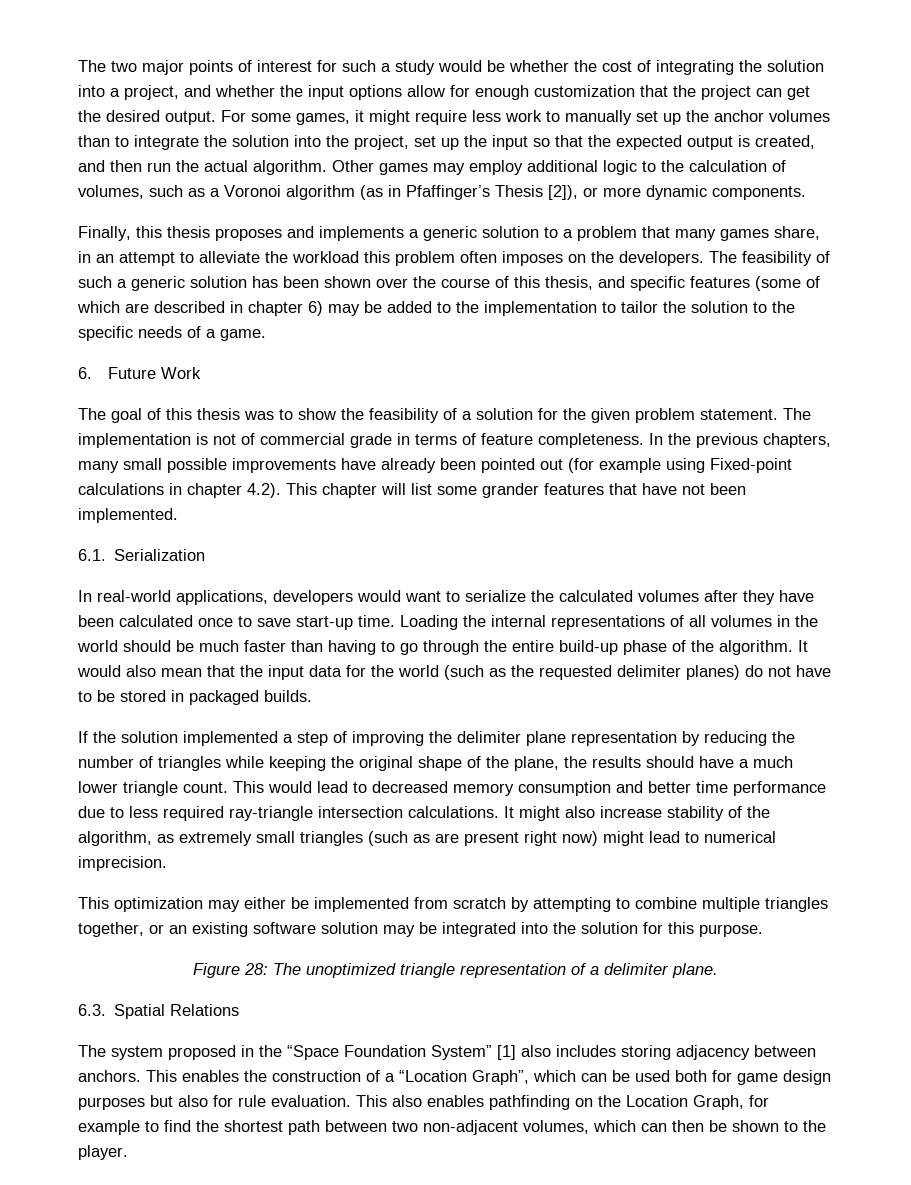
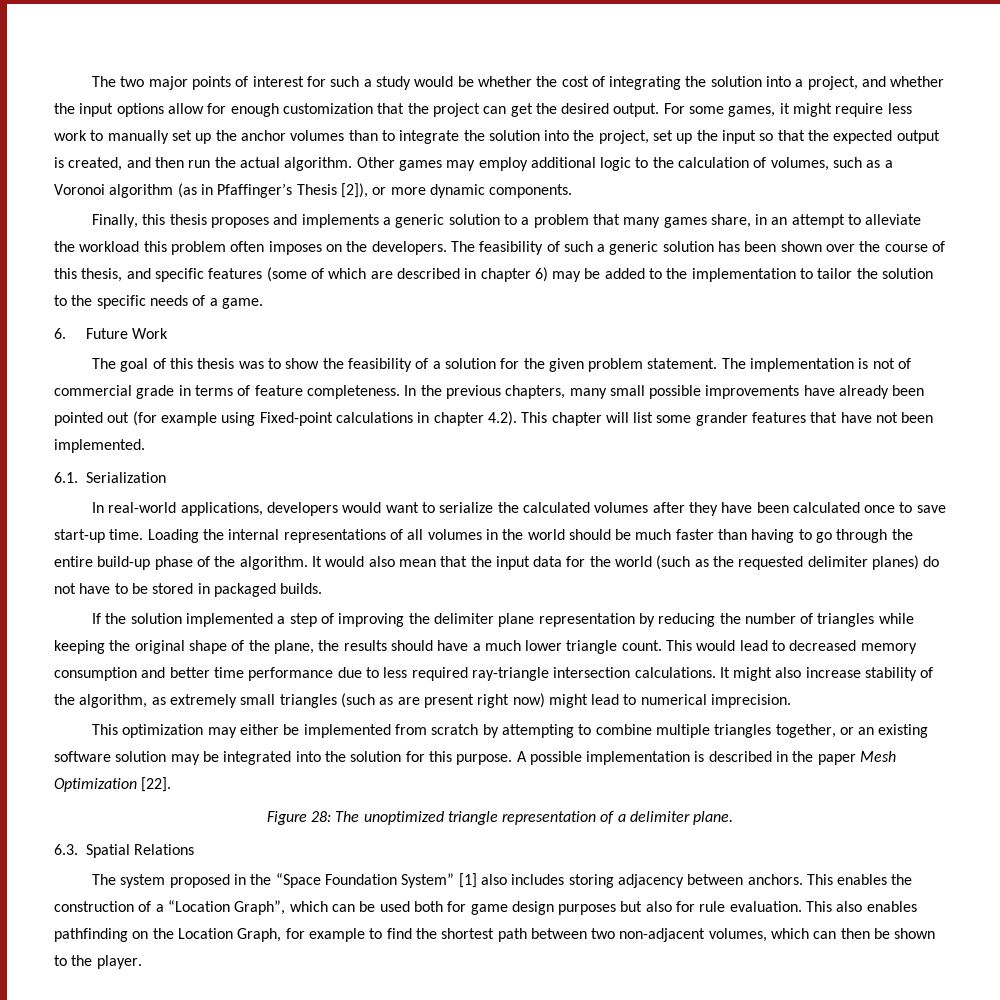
(763, 930) none -> [516,751,897,765] [54,777,172,792] A possible implementation is described in the paper Mesh Optimization [22].

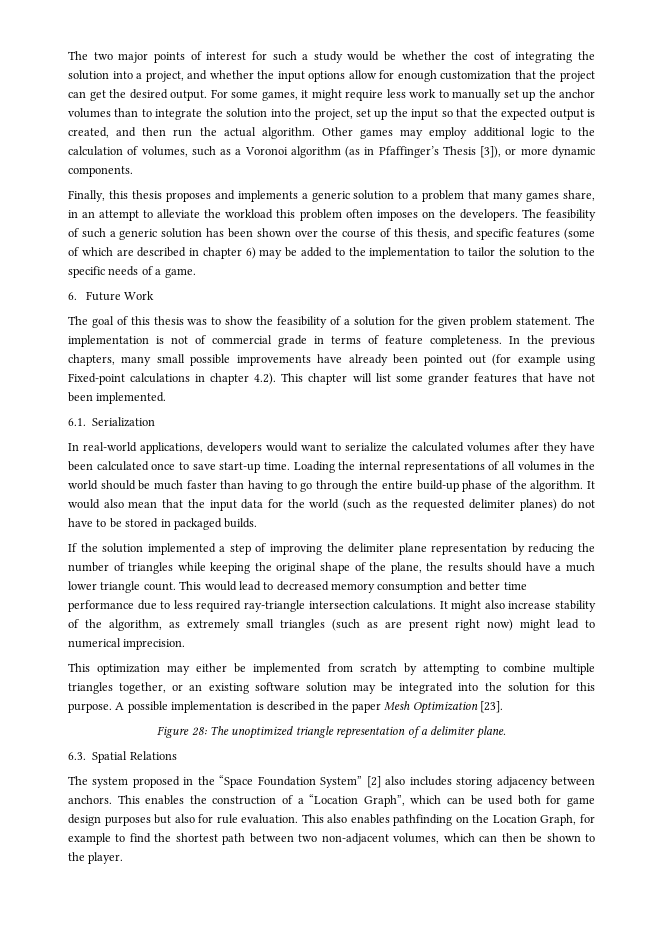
[340,183,368,198] [2]), -> [480,146,502,158] [3]),
[141,777,172,792] [22]. -> [480,701,504,713] [23].
[458,873,477,888] [1] -> [366,776,381,788] [2]

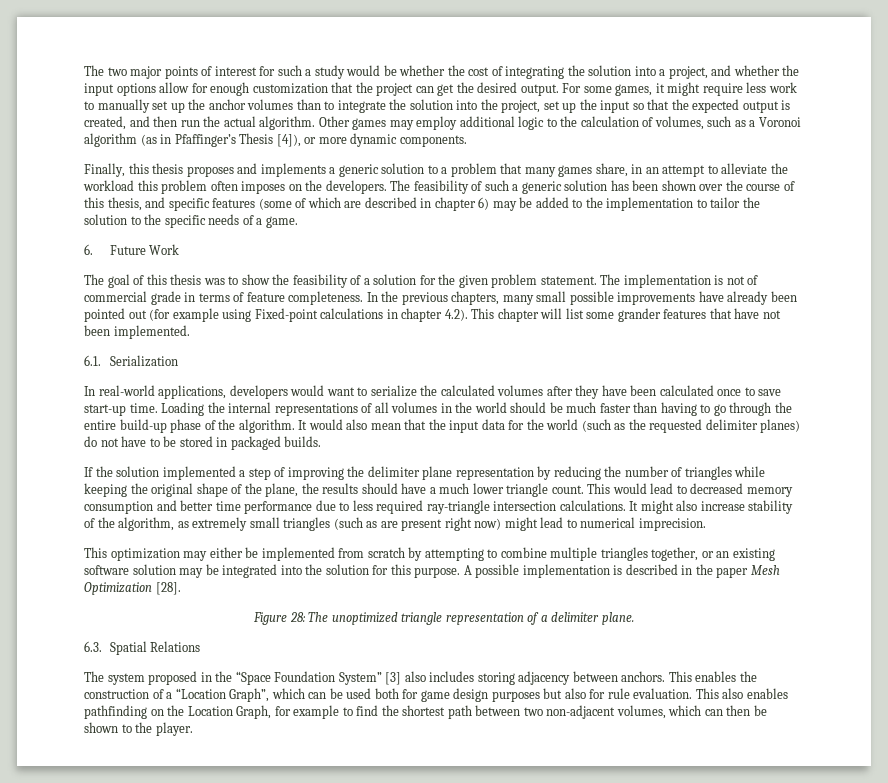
[480,146,502,158] [3]), -> [276,134,301,147] [4]),
[480,701,504,713] [23]. -> [155,582,181,595] [28].
[366,776,381,788] [2] -> [385,672,402,685] [3]

